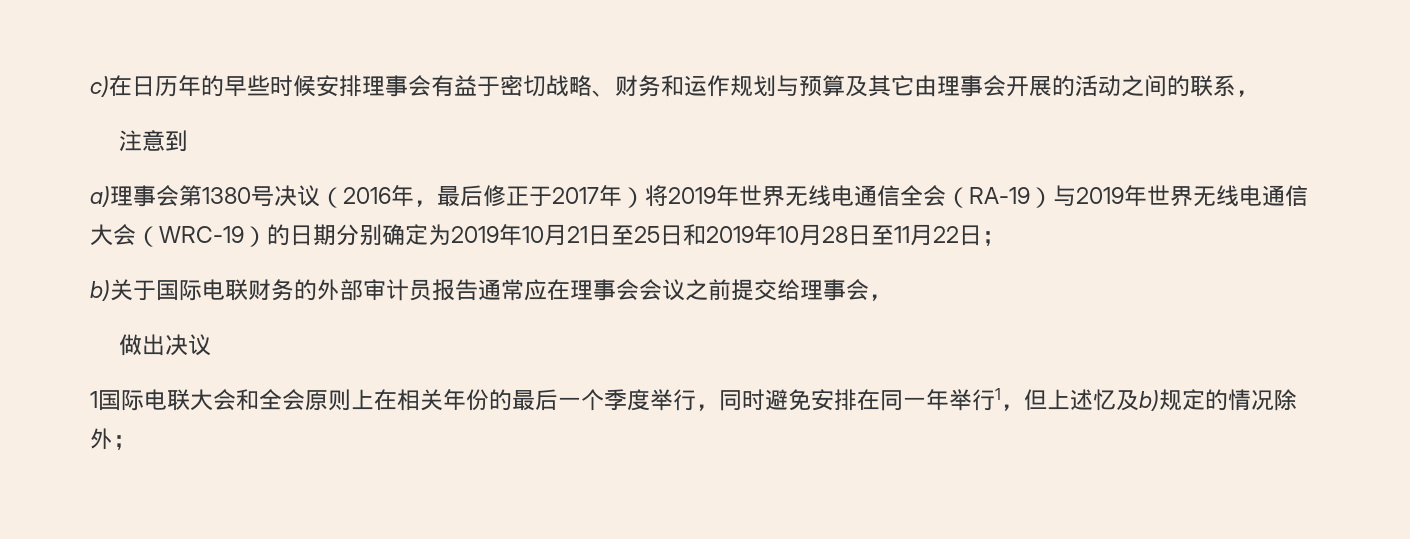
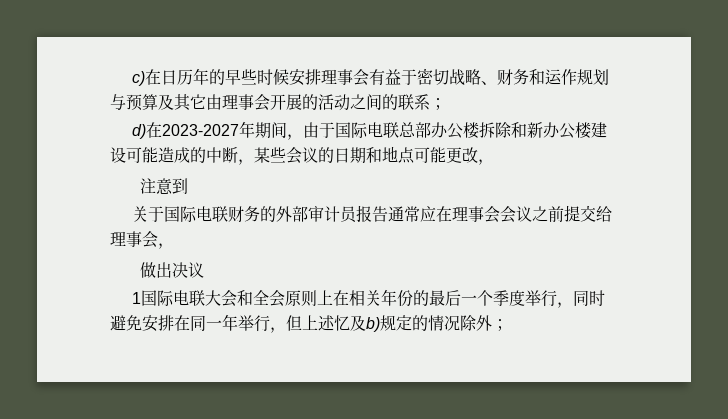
[1236,90,1259,97] [119,130,189,152] [90,185,1308,208] [90,224,1005,247] [90,280,110,301] ， // 注意到 // a)理事会第1380号决议（2016年，最后修正于2017年）将2019年世界无线电通信全会（RA-19）与2019年世界无线电通信大会（WRC-19）的日期分别确定为2019年10月21日至25日和2019年10月28日至11月22日； // b) -> [430,98,446,110] [132,121,608,140] [110,146,494,165] [140,178,189,195] ； // d)在2023-2027年期间，由于国际电联总部办公楼拆除和新办公楼建设可能造成的中断，某些会议的日期和地点可能更改， // 注意到 //
[995,388,1001,400] 1 -> (270, 323) none

